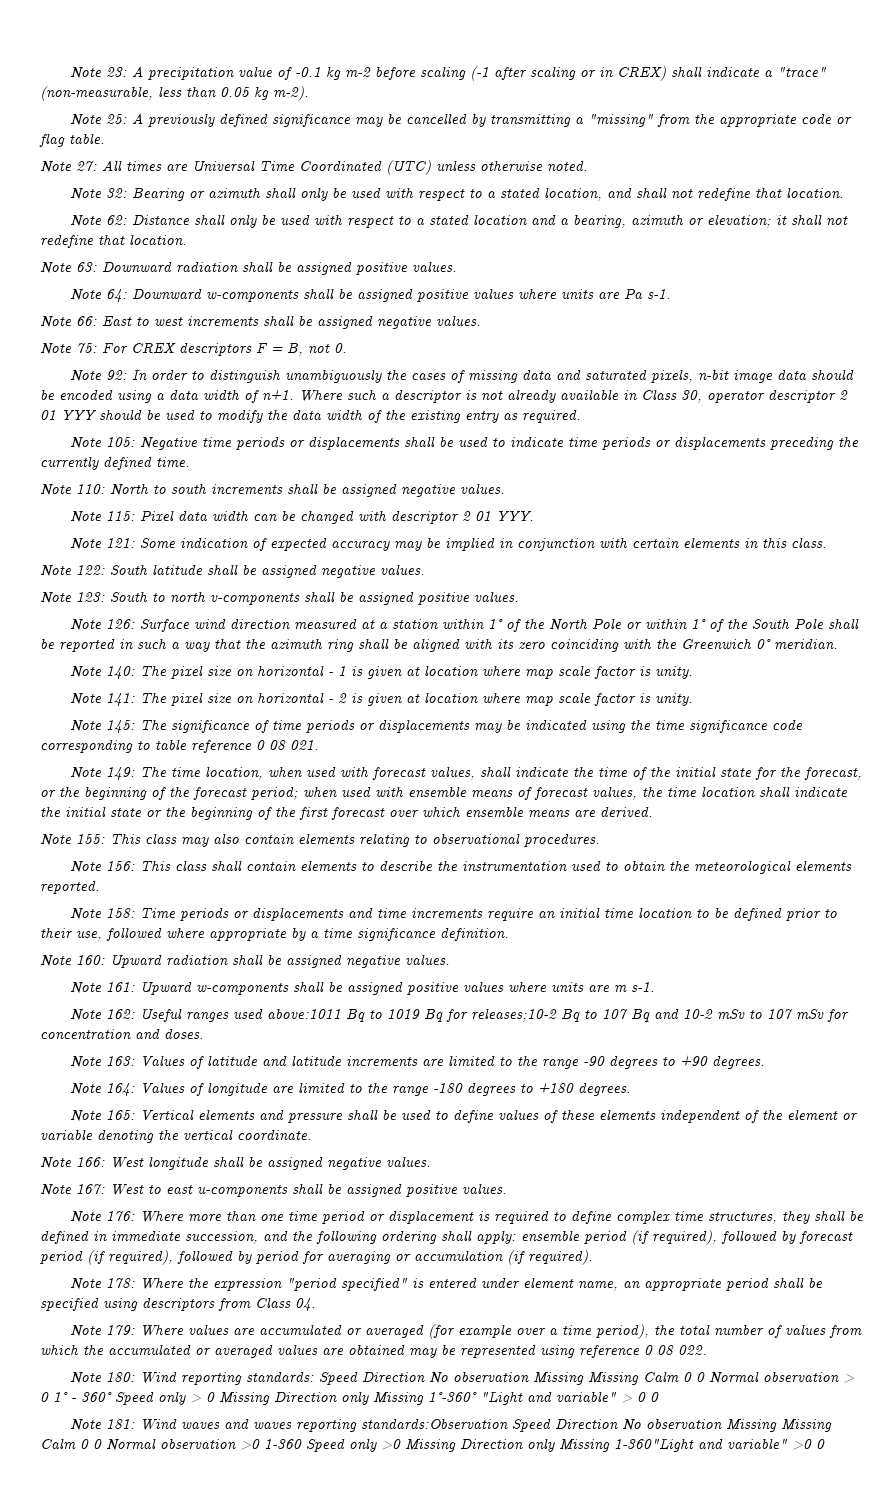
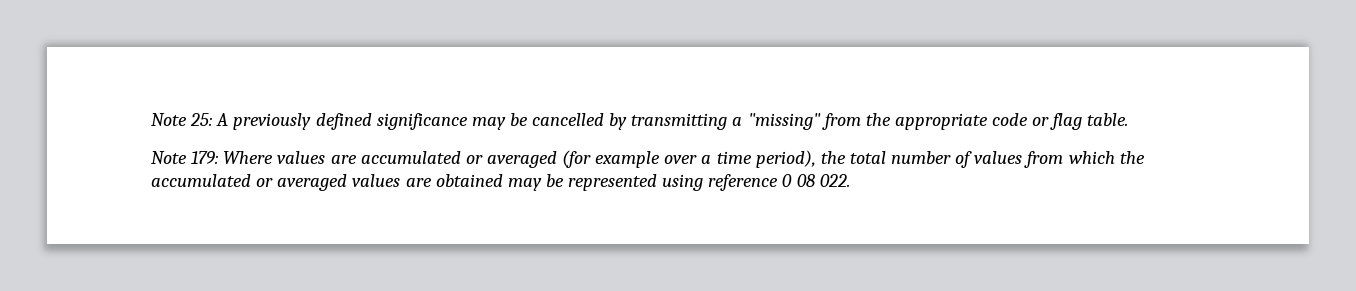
[69,66,827,81] [40,86,309,101] [69,114,102,126] Note 23: A precipitation value of -0.1 kg m-2 before scaling (-1 after scaling or in CREX) shall indicate a "trace" (non-measurable, less than 0.05 kg m-2). // Note -> [151,113,187,126] Note
[40,160,588,175] [69,187,844,201] [69,214,848,228] [40,234,187,248] [40,261,457,275] [69,288,671,302] [40,315,481,329] [40,342,347,356] [69,369,854,383] [40,389,848,403] [40,409,581,423] [69,436,859,450] [40,456,190,470] [40,483,505,497] [69,510,534,524] [69,537,827,551] [40,564,425,578] [40,591,519,605] [69,618,859,632] [40,638,838,652] [69,665,693,679] [69,692,693,706] [69,719,803,733] [40,739,319,753] [69,766,862,780] [40,786,848,800] [40,806,653,820] [40,833,600,847] [69,860,852,874] [40,880,100,894] [69,907,837,921] [40,927,509,941] [40,954,450,968] [69,981,655,995] [69,1008,849,1022] [40,1028,204,1040] [69,1055,765,1069] [69,1082,631,1096] [69,1109,858,1123] [40,1129,312,1143] [40,1156,431,1170] [40,1183,507,1197] [69,1210,864,1224] [40,1230,853,1245] [40,1250,593,1265] [69,1277,823,1291] [40,1297,316,1311] // Note 27: All times are Universal Time Coordinated (UTC) unless otherwise noted. // Note 32: Bearing or azimuth shall only be used with respect to a stated location, and shall not redefine that location. // Note 62: Distance shall only be used with respect to a stated location and a bearing, azimuth or elevation; it shall not redefine that location. // Note 63: Downward radiation shall be assigned positive values. // Note 64: Downward w-components shall be assigned positive values where units are Pa s-1. // Note 66: East to west increments shall be assigned negative values. // Note 75: For CREX descriptors F = B, not 0. // Note 92: In order to distinguish unambiguously the cases of missing data and saturated pixels, n-bit image data should be encoded using a data width of n+1. Where such a descriptor is not already available in Class 30, operator descriptor 2 01 YYY should be used to modify the data width of the existing entry as required. // Note 105: Negative time periods or displacements shall be used to indicate time periods or displacements preceding the currently defined time. // Note 110: North to south increments shall be assigned negative values. // Note 115: Pixel data width can be changed with descriptor 2 01 YYY. // Note 121: Some indication of expected accuracy may be implied in conjunction with certain elements in this class. // Note 122: South latitude shall be assigned negative values. // Note 123: South to north v-components shall be assigned positive values. // Note 126: Surface wind direction measured at a station within 1° of the North Pole or within 1° of the South Pole shall be reported in such a way that the azimuth ring shall be aligned with its zero coinciding with the Greenwich 0° meridian. // Note 140: The pixel size on horizontal - 1 is given at location where map scale factor is unity. // Note 141: The pixel size on horizontal - 2 is given at location where map scale factor is unity. // Note 145: The significance of time periods or displacements may be indicated using the time significance code corresponding to table reference 0 08 021. // Note 149: The time location, when used with forecast values, shall indicate the time of the initial state for the forecast, or the beginning of the forecast period; when used with ensemble means of forecast values, the time location shall indicate the initial state or the beginning of the first forecast over which ensemble means are derived. // Note 155: This class may also contain elements relating to observational procedures. // Note 156: This class shall contain elements to describe the instrumentation used to obtain the meteorological elements reported. // Note 158: Time periods or displacements and time increments require an initial time location to be defined prior to their use, followed where appropriate by a time significance definition. // Note 160: Upward radiation shall be assigned negative values. // Note 161: Upward w-components shall be assigned positive values where units are m s-1. // Note 162: Useful ranges used above:1011 Bq to 1019 Bq for releases;10-2 Bq to 107 Bq and 10-2 mSv to 107 mSv for concentration and doses. // Note 163: Values of latitude and latitude increments are limited to the range -90 degrees to +90 degrees. // Note 164: Values of longitude are limited to the range -180 degrees to +180 degrees. // Note 165: Vertical elements and pressure shall be used to define values of these elements independent of the element or variable denoting the vertical coordinate. // Note 166: West longitude shall be assigned negative values. // Note 167: West to east u-components shall be assigned positive values. // Note 176: Where more than one time period or displacement is required to define complex time structures, they shall be defined in immediate succession, and the following ordering shall apply: ensemble period (if required), followed by forecast period (if required), followed by period for averaging or accumulation (if required). // Note 178: Where the expression "period specified" is entered under element name, an appropriate period shall be specified using descriptors from Class 04. -> (1129, 119) none
[69,1371,854,1385] [40,1391,659,1405] [69,1418,832,1432] [40,1438,825,1452] // Note 180: Wind reporting standards: Speed Direction No observation Missing Missing Calm 0 0 Normal observation > 0 1° - 360° Speed only > 0 Missing Direction only Missing 1°-360° "Light and variable" > 0 0 // Note 181: Wind waves and waves reporting standards:Observation Speed Direction No observation Missing Missing Calm 0 0 Normal observation >0 1-360 Speed only >0 Missing Direction only Missing 1-360"Light and variable" >0 0 -> (850, 180) none

